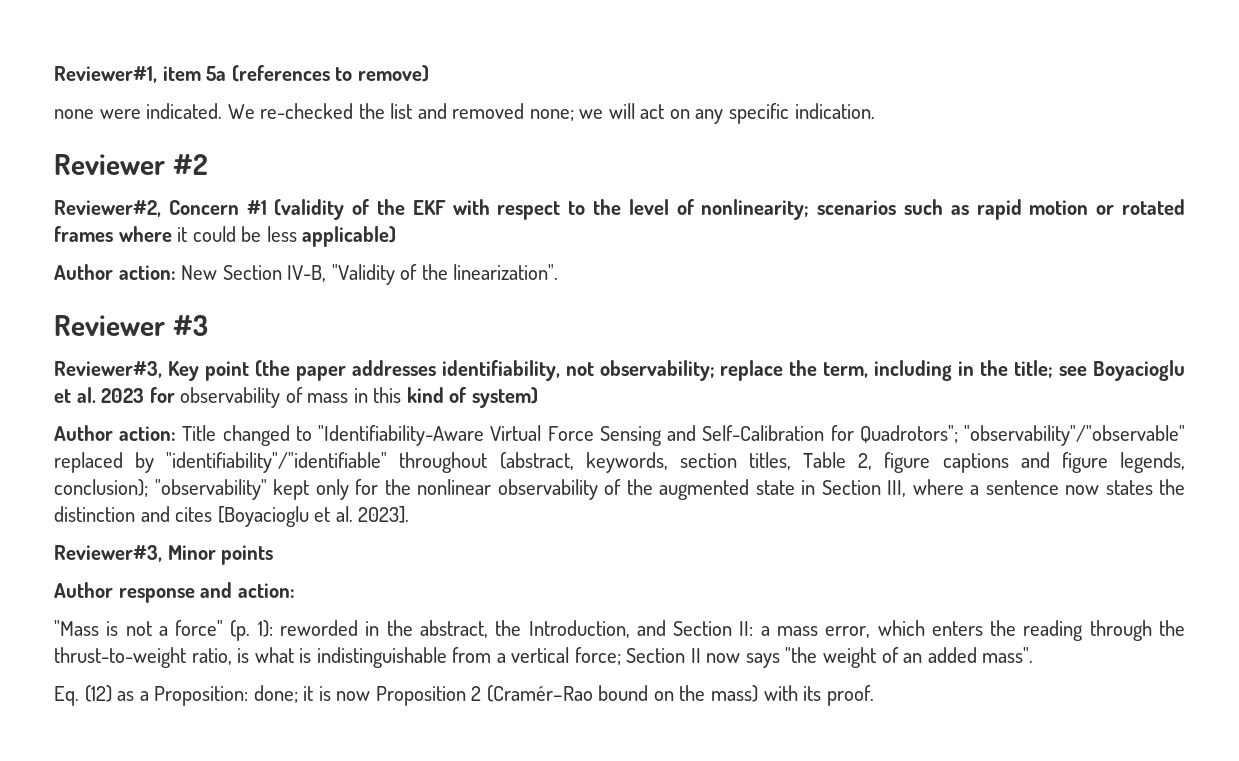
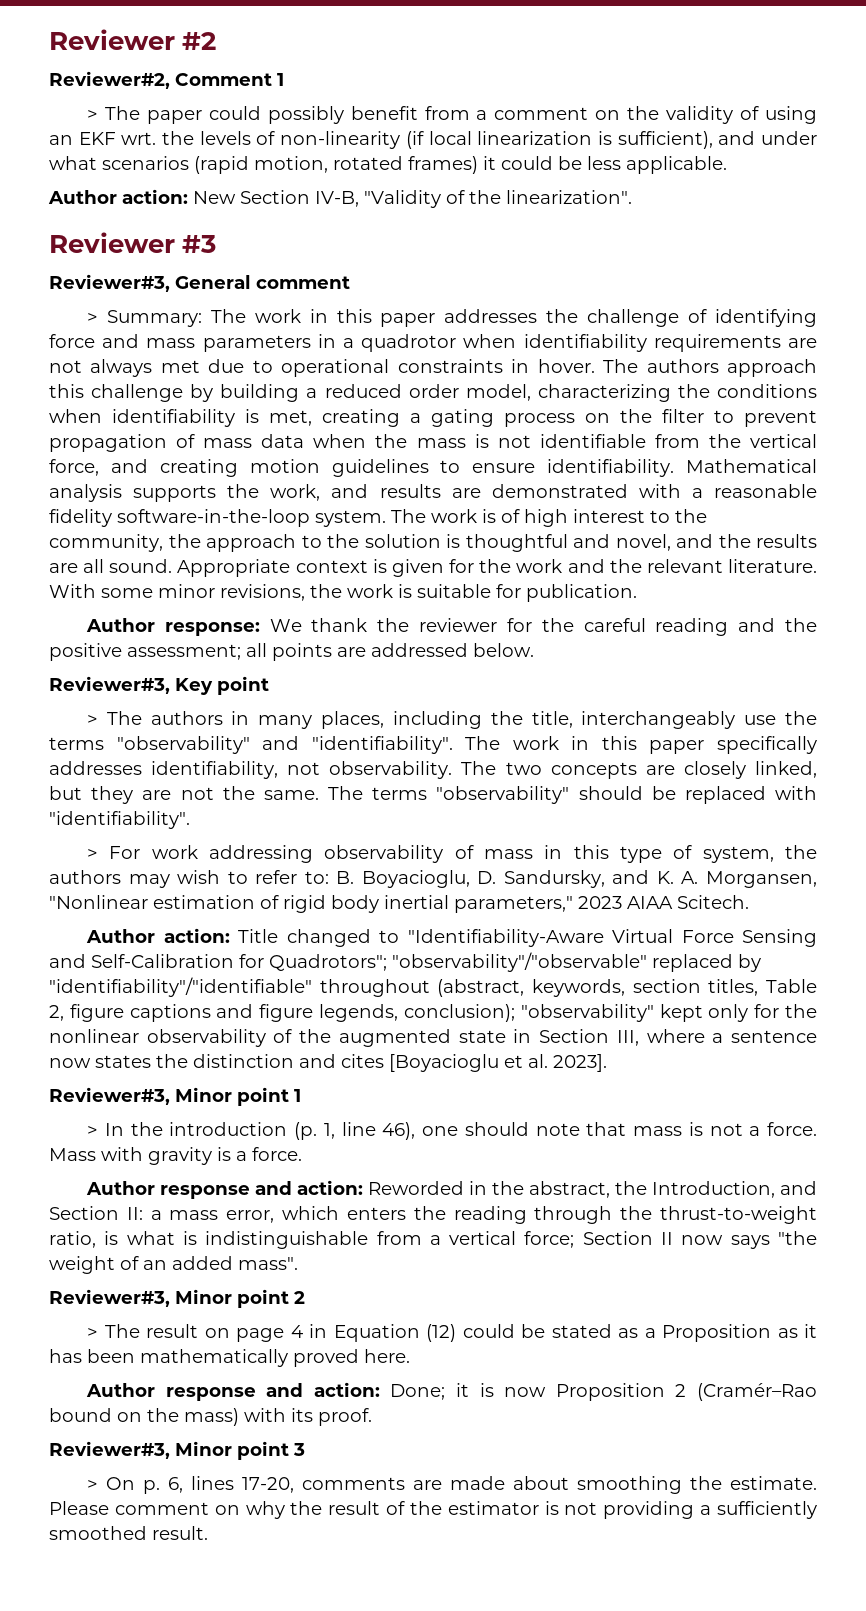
[54,65,429,83] [54,103,875,124] [54,154,208,175] [54,199,1185,220] [54,226,172,242] Reviewer#1, item 5a (references to remove) // none were indicated. We re-checked the list and removed none; we will act on any specific indication. // Reviewer #2 // Reviewer#2, Concern #1 (validity of the EKF with respect to the level of nonlinearity; scenarios such as rapid motion or rotated frames where -> [49,29,217,50] [49,71,284,89] [86,106,818,124] [49,131,818,149] [49,156,478,174] Reviewer #2 // Reviewer#2, Comment 1 // > The paper could possibly benefit from a comment on the validity of using an EKF wrt. the levels of non-linearity (if local linearization is sufficient), and under what scenarios (rapid motion, rotated frames)
[302,226,397,247] applicable) -> [626,156,727,174] applicable.
[167,360,1186,381] [54,387,175,403] Key point (the paper addresses identifiability, not observability; replace the term, including in the title; see Boyacioglu et al. 2023 for -> [175,275,350,289] [86,309,818,327] [49,334,817,352] [49,359,818,377] [49,384,818,402] [49,409,817,427] [49,434,817,452] [49,459,817,477] [49,484,818,502] [49,509,707,527] [49,534,817,552] [49,559,817,577] [49,584,637,602] [85,618,818,636] [49,643,534,661] [49,676,269,695] [86,711,818,729] [49,736,817,754] [49,761,817,779] [49,786,817,804] [49,811,190,829] [86,845,313,863] General comment // > Summary: The work in this paper addresses the challenge of identifying force and mass parameters in a quadrotor when identifiability requirements are not always met due to operational constraints in hover. The authors approach this challenge by building a reduced order model, characterizing the conditions when identifiability is met, creating a gating process on the filter to prevent propagation of mass data when the mass is not identifiable from the vertical force, and creating motion guidelines to ensure identifiability. Mathematical analysis supports the work, and results are demonstrated with a reasonable fidelity software-in-the-loop system. The work is of high interest to the community, the approach to the solution is thoughtful and novel, and the results are all sound. Appropriate context is given for the work and the relevant literature. With some minor revisions, the work is suitable for publication. // Author response: We thank the reviewer for the careful reading and the positive assessment; all points are addressed below. // Reviewer#3, Key point // > The authors in many places, including the title, interchangeably use the terms "observability" and "identifiability". The work in this paper specifically addresses identifiability, not observability. The two concepts are closely linked, but they are not the same. The terms "observability" should be replaced with "identifiability". // > For work addressing
[406,387,538,408] kind of system) -> [619,845,818,863] [49,870,818,888] [49,895,749,913] type of system, the authors may wish to refer to: B. Boyacioglu, D. Sandursky, and K. A. Morgansen, "Nonlinear estimation of rigid body inertial parameters," 2023 AIAA Scitech.
[221,545,274,565] [54,582,295,603] [54,620,359,641] points // Author response and action: // "Mass is not a force" (p. 1): reworded -> [237,1087,301,1106] [86,1122,818,1140] [49,1147,302,1165] [85,1180,464,1199] point 1 // > In the introduction (p. 1, line 46), one should note that mass is not a force. Mass with gravity is a force. // Author response and action: Reworded
[54,685,298,706] Eq. (12) as a Proposition: done; -> [49,1289,305,1308] [86,1324,817,1342] [49,1349,410,1367] [85,1382,446,1401] Reviewer#3, Minor point 2 // > The result on page 4 in Equation (12) could be stated as a Proposition as it has been mathematically proved here. // Author response and action: Done;
(874, 695) none -> [49,1441,305,1460] [86,1476,817,1494] [49,1501,817,1519] [49,1526,208,1540] // Reviewer#3, Minor point 3 // > On p. 6, lines 17-20, comments are made about smoothing the estimate. Please comment on why the result of the estimator is not providing a sufficiently smoothed result.

